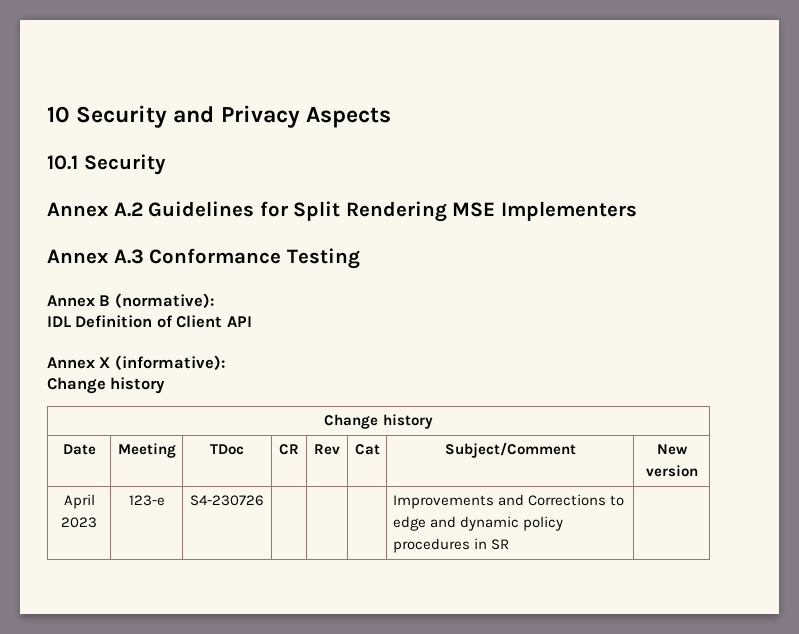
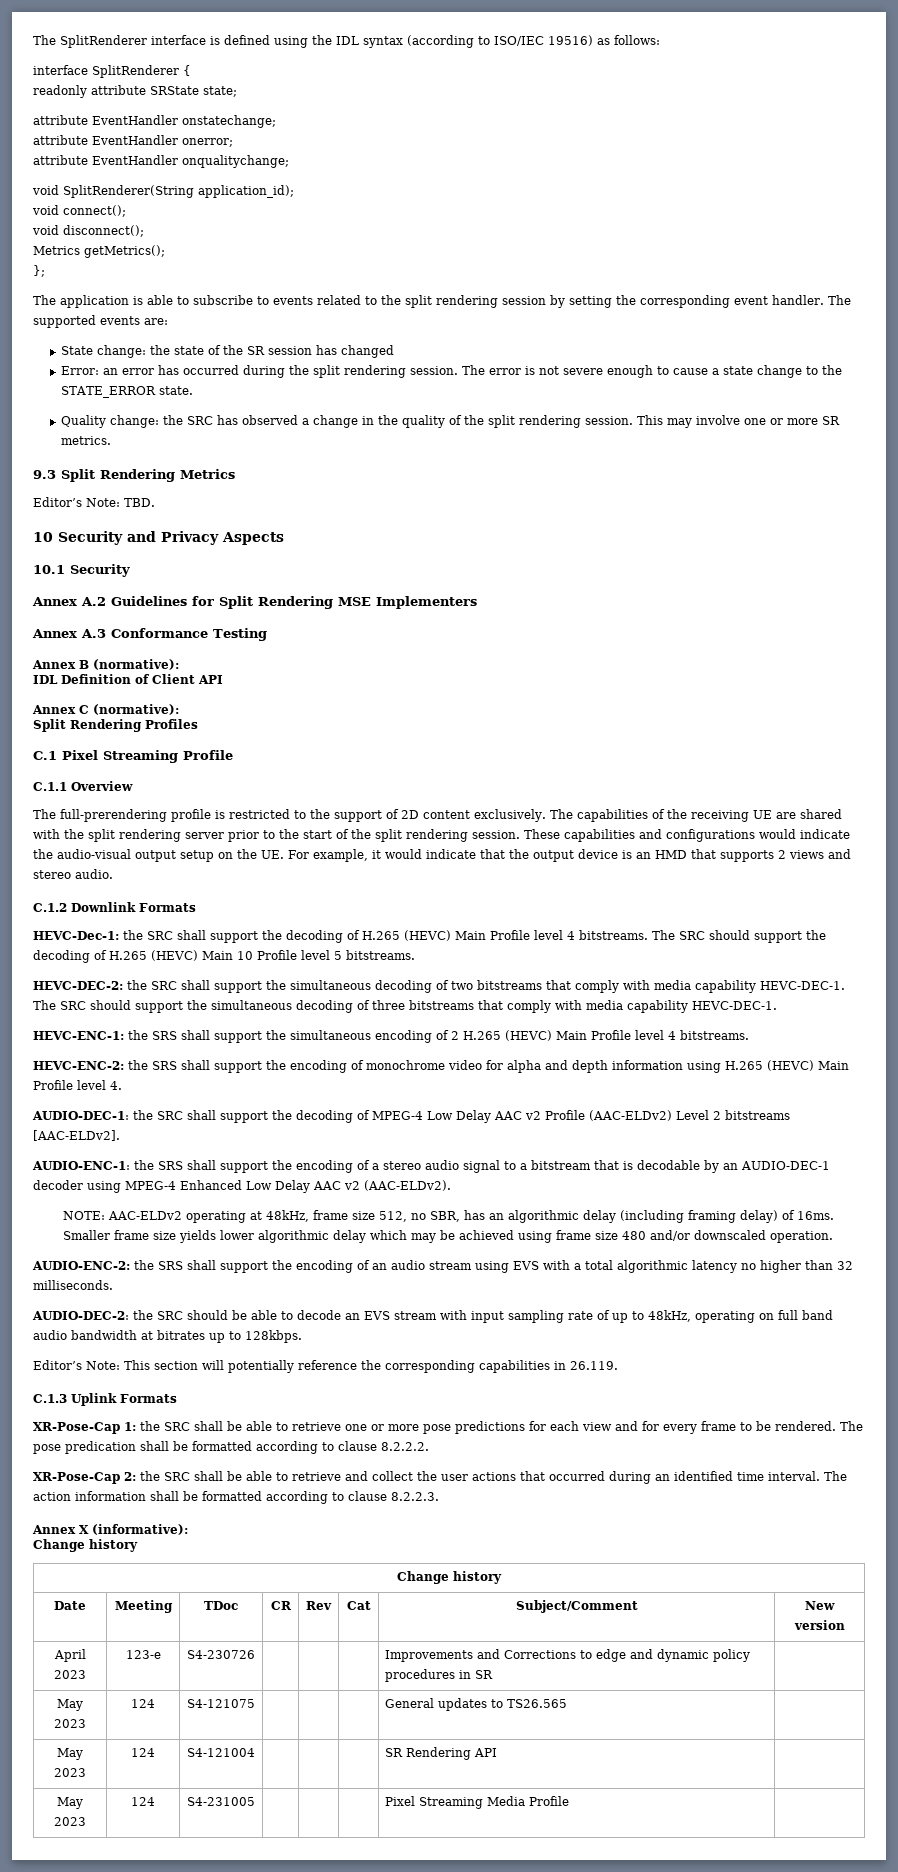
(47, 114) none -> [33,35,660,48] [33,65,191,78] [33,85,237,98] [33,115,276,128] [33,135,233,147] [33,155,289,168] [32,185,294,198] [32,205,126,217] [32,225,144,237] [33,245,165,258] [33,265,45,277] [33,295,851,308] [33,315,168,328] [60,345,394,358] [60,365,842,378] [60,386,193,398] [60,415,840,428] [60,436,111,445] [33,469,235,482] [33,497,155,507] The SplitRenderer interface is defined using the IDL syntax (according to ISO/IEC 19516) as follows: // interface SplitRenderer { // readonly attribute SRState state; // attribute EventHandler onstatechange; // attribute EventHandler onerror; // attribute EventHandler onqualitychange; // void SplitRenderer(String application_id); // void connect(); // void disconnect(); // Metrics getMetrics(); // }; // The application is able to subscribe to events related to the split rendering session by setting the corresponding event handler. The supported events are: // State change: the state of the SR session has changed // Error: an error has occurred during the split rendering session. The error is not severe enough to cause a state change to the STATE_ERROR state. // Quality change: the SRC has observed a change in the quality of the split rendering session. This may involve one or more SR metrics. // 9.3 Split Rendering Metrics // Editor’s Note: TBD. //
(252, 321) none -> [32,704,179,715] [33,719,198,732] [33,750,233,763] [33,781,133,791] [33,809,842,822] [33,829,850,842] [33,849,851,862] [33,869,113,879] [33,902,196,912] [33,930,826,943] [33,950,415,963] [33,980,845,993] [33,1000,777,1013] [33,1030,749,1043] [33,1060,849,1073] [33,1080,122,1090] [32,1110,790,1123] [33,1130,120,1141] [32,1160,830,1173] [33,1180,451,1193] [62,1210,834,1223] [62,1230,833,1243] [32,1260,853,1273] [33,1280,113,1290] [32,1310,833,1323] [33,1330,302,1343] [33,1360,618,1373] [33,1393,177,1406] [33,1421,863,1434] [33,1441,429,1454] [33,1471,847,1484] [33,1491,439,1504] // Annex C (normative): // Split Rendering Profiles // C.1 Pixel Streaming Profile // C.1.1 Overview // The full-prerendering profile is restricted to the support of 2D content exclusively. The capabilities of the receiving UE are shared with the split rendering server prior to the start of the split rendering session. These capabilities and configurations would indicate the audio-visual output setup on the UE. For example, it would indicate that the output device is an HMD that supports 2 views and stereo audio. // C.1.2 Downlink Formats // HEVC-Dec-1: the SRC shall support the decoding of H.265 (HEVC) Main Profile level 4 bitstreams. The SRC should support the decoding of H.265 (HEVC) Main 10 Profile level 5 bitstreams. // HEVC-DEC-2: the SRC shall support the simultaneous decoding of two bitstreams that comply with media capability HEVC-DEC-1. The SRC should support the simultaneous decoding of three bitstreams that comply with media capability HEVC-DEC-1. // HEVC-ENC-1: the SRS shall support the simultaneous encoding of 2 H.265 (HEVC) Main Profile level 4 bitstreams. // HEVC-ENC-2: the SRS shall support the encoding of monochrome video for alpha and depth information using H.265 (HEVC) Main Profile level 4. // AUDIO-DEC-1: the SRC shall support the decoding of MPEG-4 Low Delay AAC v2 Profile (AAC-ELDv2) Level 2 bitstreams [AAC-ELDv2]. // AUDIO-ENC-1: the SRS shall support the encoding of a stereo audio signal to a bitstream that is decodable by an AUDIO-DEC-1 decoder using MPEG-4 Enhanced Low Delay AAC v2 (AAC-ELDv2). // NOTE: AAC-ELDv2 operating at 48kHz, frame size 512, no SBR, has an algorithmic delay (including framing delay) of 16ms. Smaller frame size yields lower algorithmic delay which may be achieved using frame size 480 and/or downscaled operation. // AUDIO-ENC-2: the SRS shall support the encoding of an audio stream using EVS with a total algorithmic latency no higher than 32 milliseconds. // AUDIO-DEC-2: the SRC should be able to decode an EVS stream with input sampling rate of up to 48kHz, operating on full band audio bandwidth at bitrates up to 128kbps. // Editor’s Note: This section will potentially reference the corresponding capabilities in 26.119. // C.1.3 Uplink Formats // XR-Pose-Cap 1: the SRC shall be able to retrieve one or more pose predictions for each view and for every frame to be rendered. The pose predication shall be formatted according to clause 8.2.2.2. // XR-Pose-Cap 2: the SRC shall be able to retrieve and collect the user actions that occurred during an identified time interval. The action information shall be formatted according to clause 8.2.2.3.
(509, 544) none -> [57,1699,83,1711] [54,1719,86,1728] [131,1699,155,1708] [187,1699,255,1708] [385,1698,568,1711] [57,1748,83,1760] [54,1768,86,1777] [131,1748,155,1757] [187,1748,255,1757] [385,1747,498,1760] [57,1797,83,1809] [54,1817,86,1826] [131,1797,155,1806] [187,1797,255,1806] [385,1796,570,1809] // May 2023 | 124 | S4-121075 | | | | General updates to TS26.565 | // May 2023 | 124 | S4-121004 | | | | SR Rendering API | // May 2023 | 124 | S4-231005 | | | | Pixel Streaming Media Profile |

